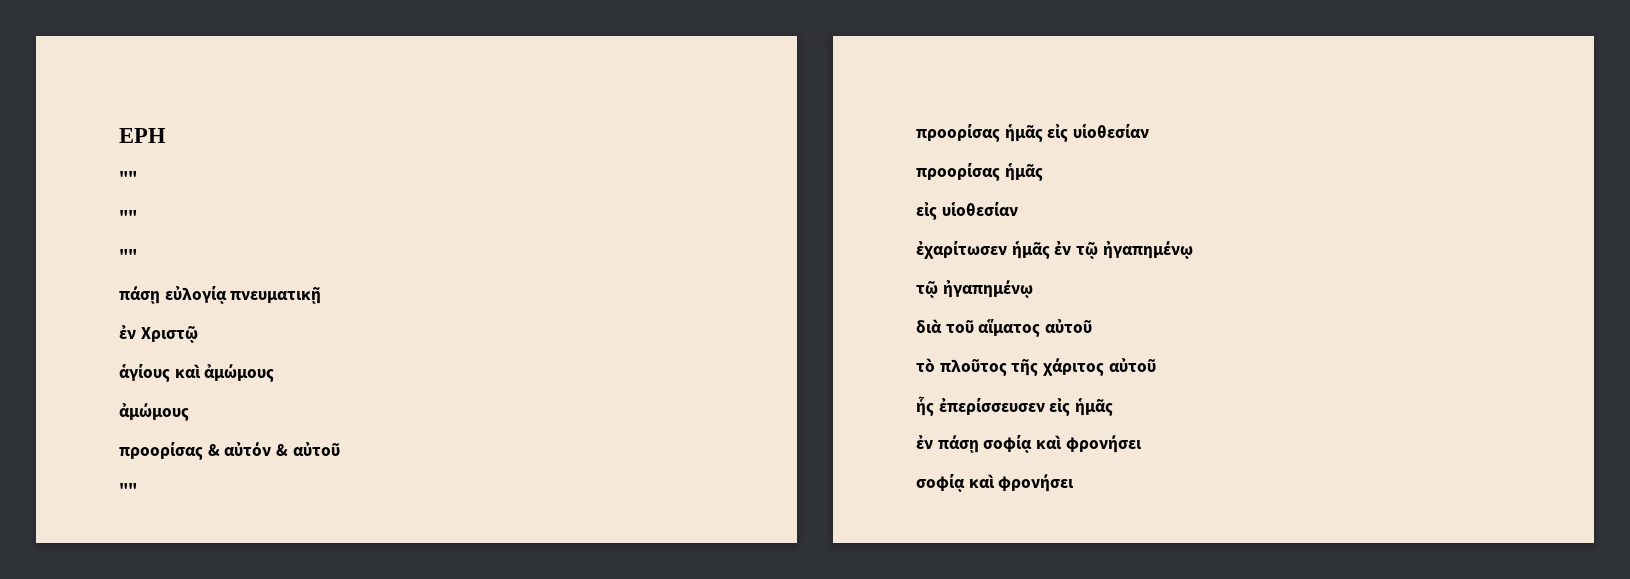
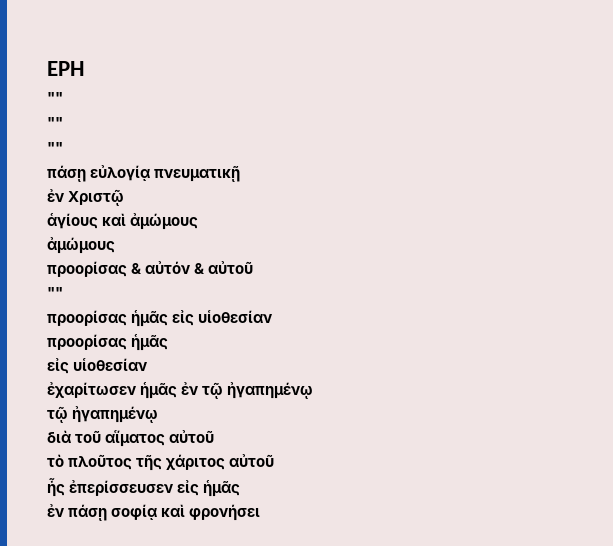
[916,474,1075,492] // σοφίᾳ καὶ φρονήσει -> (261, 512) none

